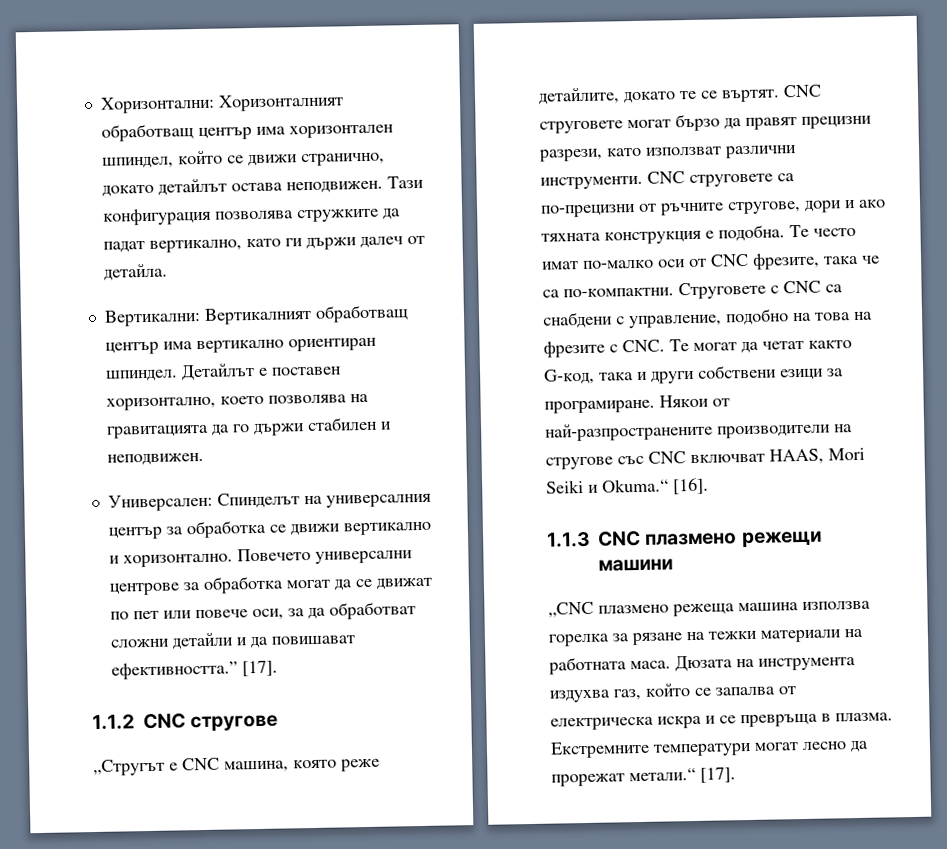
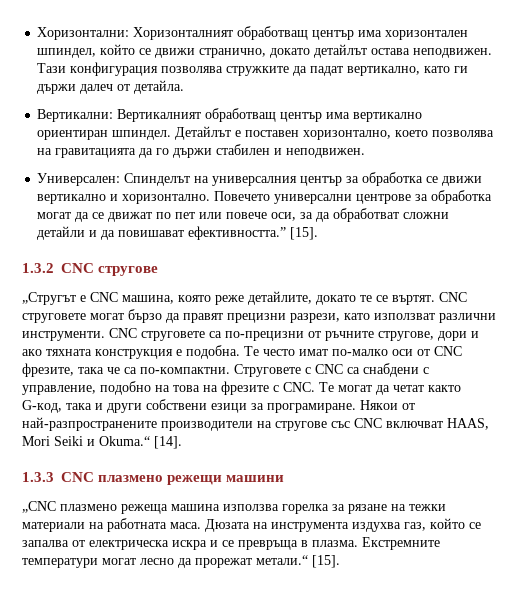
[241,660,278,677] [92,714,135,731] [17]. // 1.1.2 -> [290,227,319,240] [22,263,54,273] [15]. // 1.3.2
[673,477,709,495] [546,531,590,548] [16]. // 1.1.3 -> [154,436,182,449] [22,472,54,482] [14]. // 1.3.3
[700,767,736,783] [17]. -> [312,555,340,568] [15].

